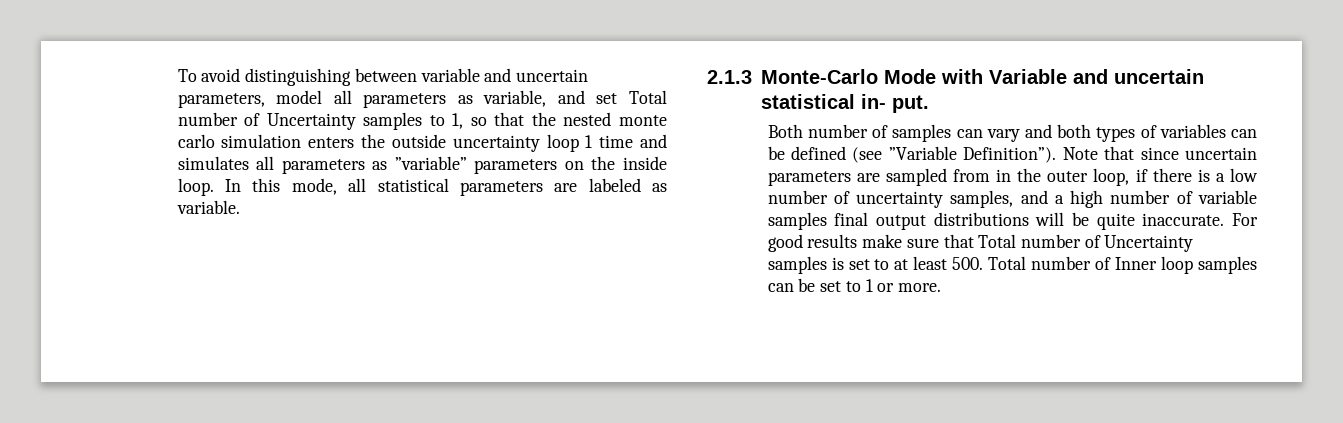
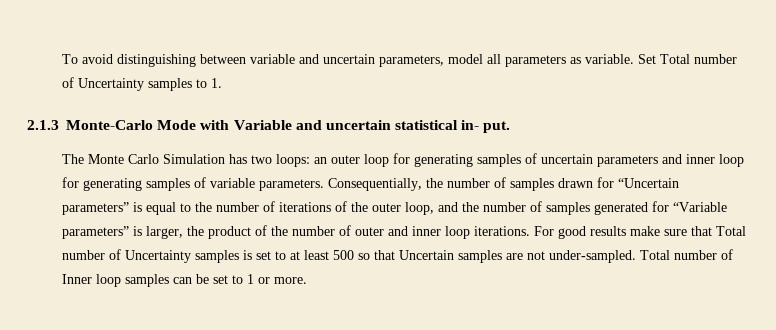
[483,90,618,107] variable, and set -> [584,54,656,64] variable. Set
[452,112,667,129] [177,134,668,152] [177,156,667,174] [177,178,668,196] [176,200,240,214] 1, so that the nested monte carlo simulation enters the outside uncertainty loop 1 time and simulates all parameters as ”variable” parameters on the inside loop. In this mode, all statistical parameters are labeled as variable. -> [210,78,222,88] 1.
[767,124,1257,142] [767,146,1257,163] [767,168,1258,186] [767,190,1257,208] [767,212,1225,230] Both number of samples can vary and both types of variables can be defined (see ”Variable Definition”). Note that since uncertain parameters are sampled from in the outer loop, if there is a low number of uncertainty samples, and a high number of variable samples final output distributions will be quite inaccurate. -> [61,153,744,167] [61,177,679,191] [61,201,727,215] [61,225,530,239] The Monte Carlo Simulation has two loops: an outer loop for generating samples of uncertain parameters and inner loop for generating samples of variable parameters. Consequentially, the number of samples drawn for “Uncertain parameters” is equal to the number of iterations of the outer loop, and the number of samples generated for “Variable parameters” is larger, the product of the number of outer and inner loop iterations.
[952,257,984,270] 500. -> [332,250,636,263] 500 so that Uncertain samples are not under-sampled.

